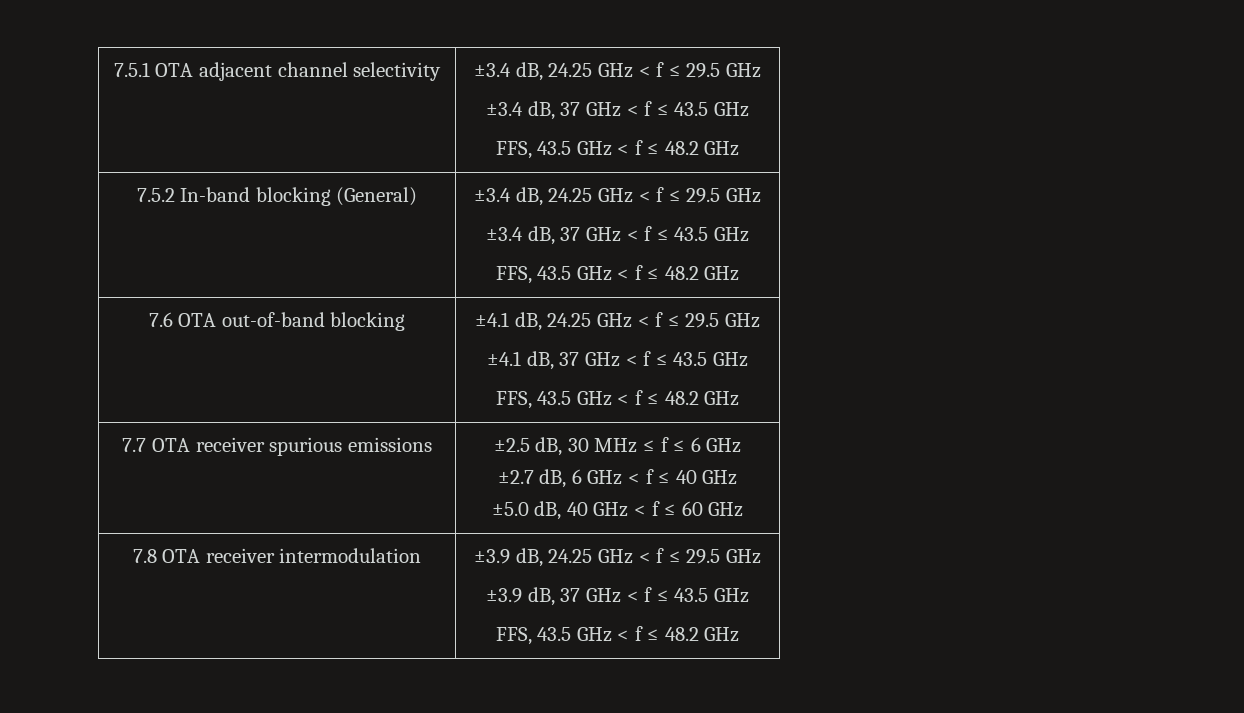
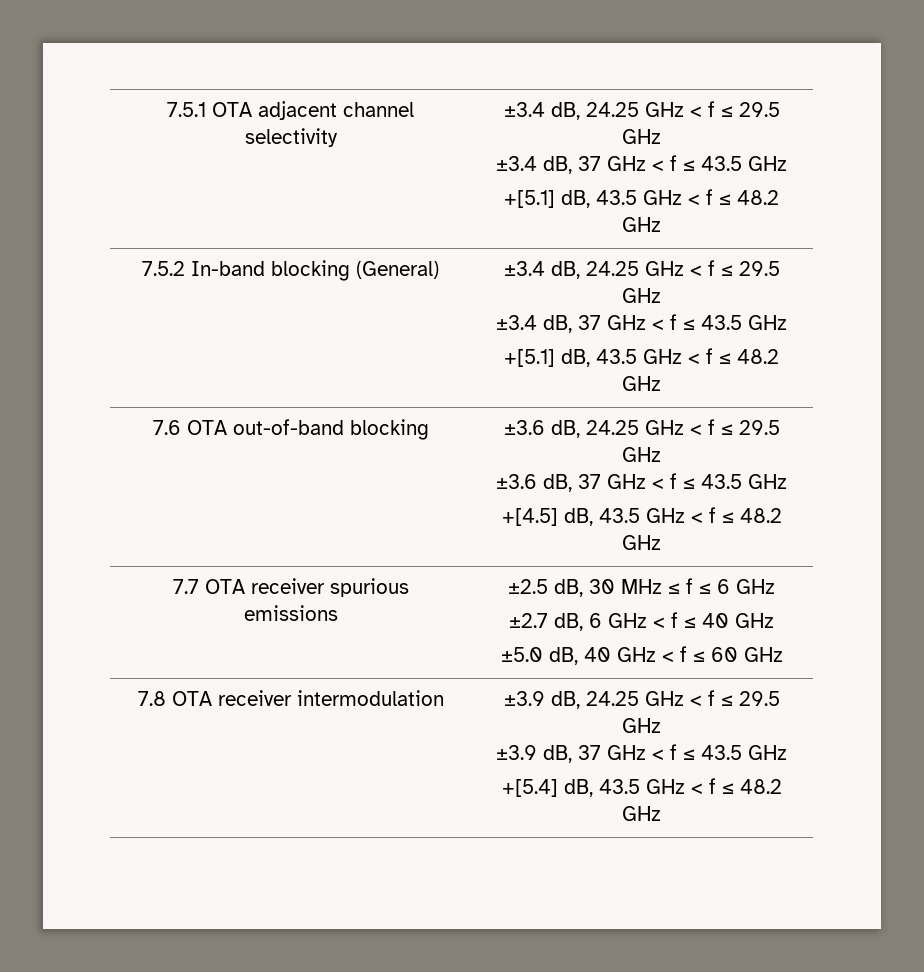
[495,141,532,159] FFS, -> [504,190,590,208] +[5.1] dB,
[495,266,532,284] FFS, -> [504,349,590,367] +[5.1] dB,
[475,312,760,331] [487,351,748,370] [495,391,532,409] ±4.1 dB, 24.25 GHz < f ≤ 29.5 GHz // ±4.1 dB, 37 GHz < f ≤ 43.5 GHz // FFS, -> [503,419,780,438] [622,447,661,462] [496,473,787,492] [501,508,593,526] ±3.6 dB, 24.25 GHz < f ≤ 29.5 GHz // ±3.6 dB, 37 GHz < f ≤ 43.5 GHz // +[4.5] dB,
[495,627,532,645] FFS, -> [501,779,593,797] +[5.4] dB,

